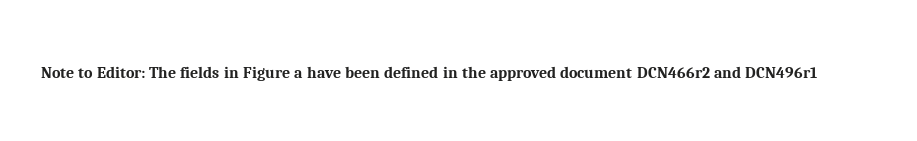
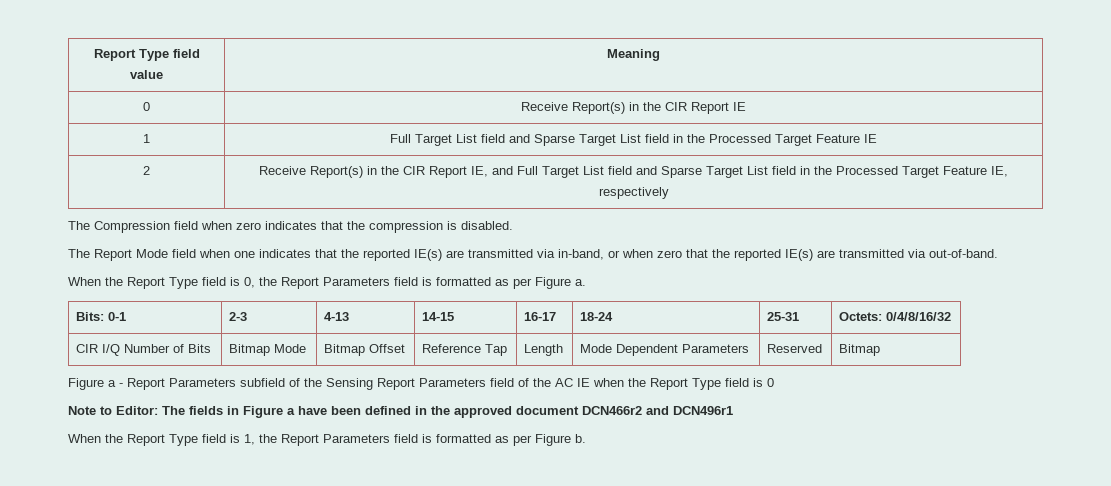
(41, 72) none -> [93,49,200,61] [130,70,163,79] [606,49,660,61] [143,102,150,111] [521,102,746,114] [143,134,150,143] [390,134,877,146] [143,166,150,175] [259,166,1008,178] [598,187,669,199] [68,221,513,233] [68,249,998,261] [68,277,586,289] [75,312,126,321] [228,312,247,321] [323,312,349,321] [421,312,454,321] [523,312,556,321] [579,312,613,321] [766,312,799,321] [838,312,951,321] [75,344,211,356] [228,344,306,356] [323,344,405,356] [421,344,507,356] [523,344,563,356] [579,344,749,356] [766,344,822,353] [838,344,880,356] [68,378,774,390] Report Type field value | Meaning // 0 | Receive Report(s) in the CIR Report IE // 1 | Full Target List field and Sparse Target List field in the Processed Target Feature IE // 2 | Receive Report(s) in the CIR Report IE, and Full Target List field and Sparse Target List field in the Processed Target Feature IE, respectively // The Compression field when zero indicates that the compression is disabled. // The Report Mode field when one indicates that the reported IE(s) are transmitted via in-band, or when zero that the reported IE(s) are transmitted via out-of-band. // When the Report Type field is 0, the Report Parameters field is formatted as per Figure a. // Bits: 0-1 | 2-3 | 4-13 | 14-15 | 16-17 | 18-24 | 25-31 | Octets: 0/4/8/16/32 // CIR I/Q Number of Bits | Bitmap Mode | Bitmap Offset | Reference Tap | Length | Mode Dependent Parameters | Reserved | Bitmap // Figure a - Report Parameters subfield of the Sensing Report Parameters field of the AC IE when the Report Type field is 0 //
(818, 72) none -> [68,434,586,446] // When the Report Type field is 1, the Report Parameters field is formatted as per Figure b.

